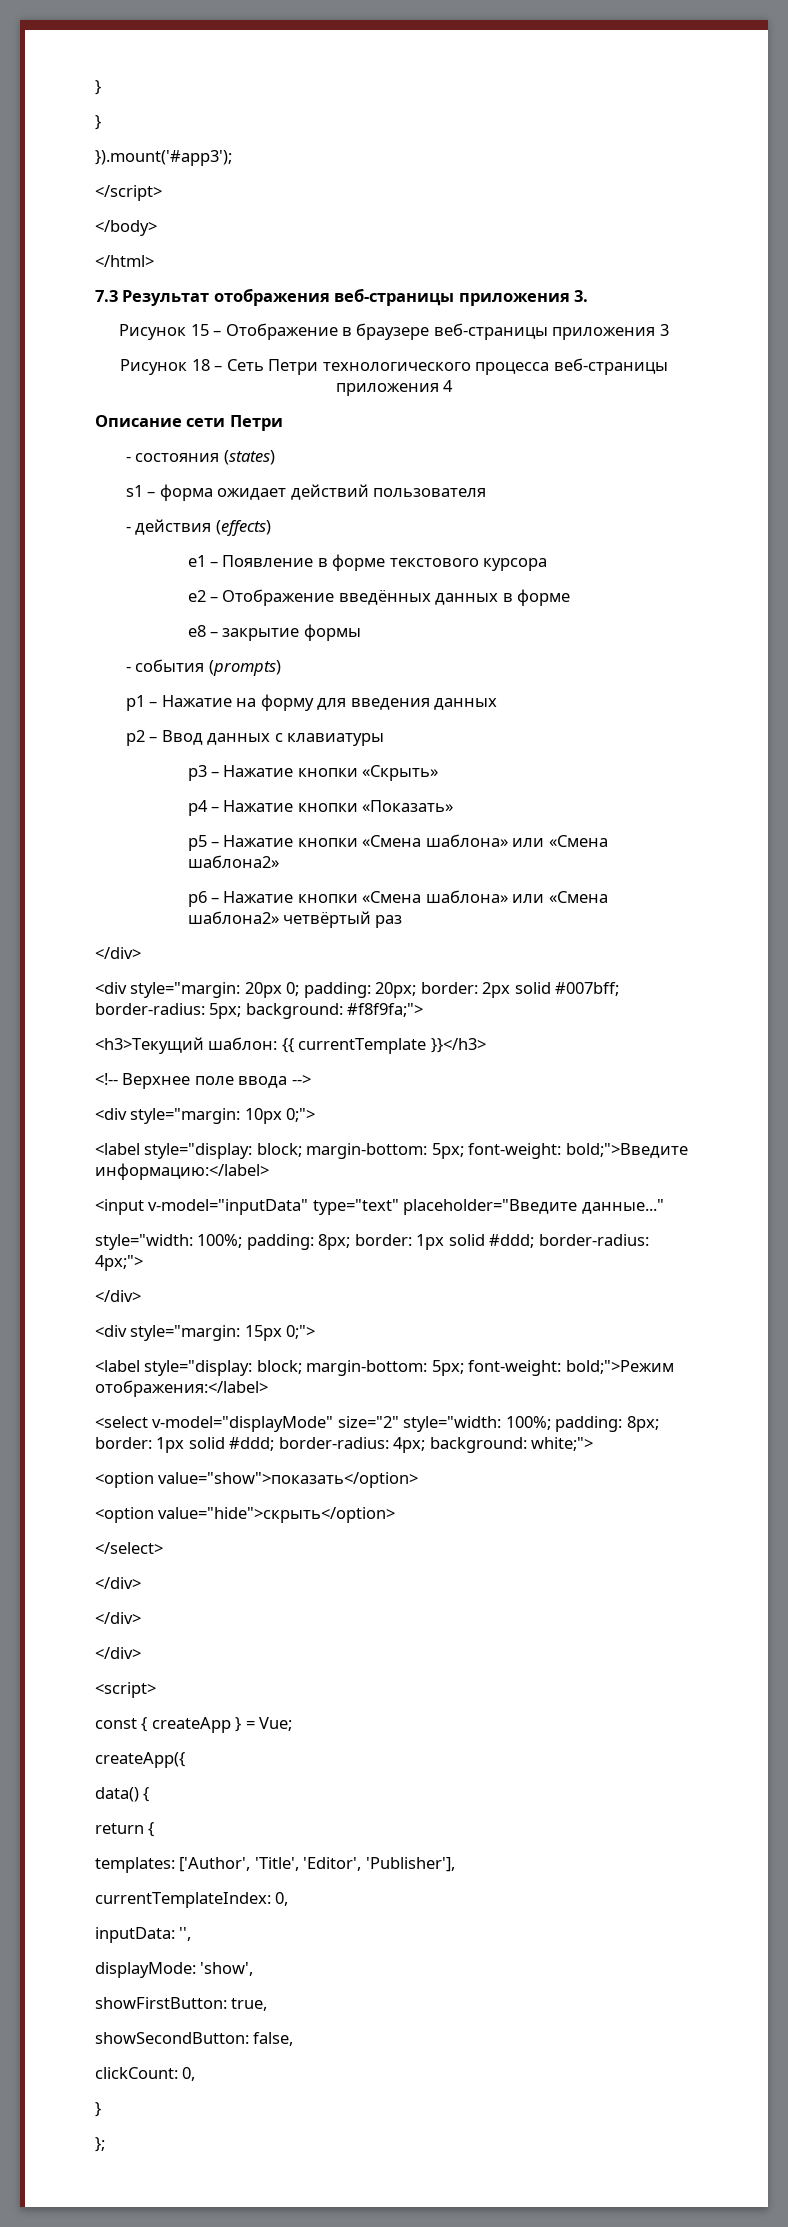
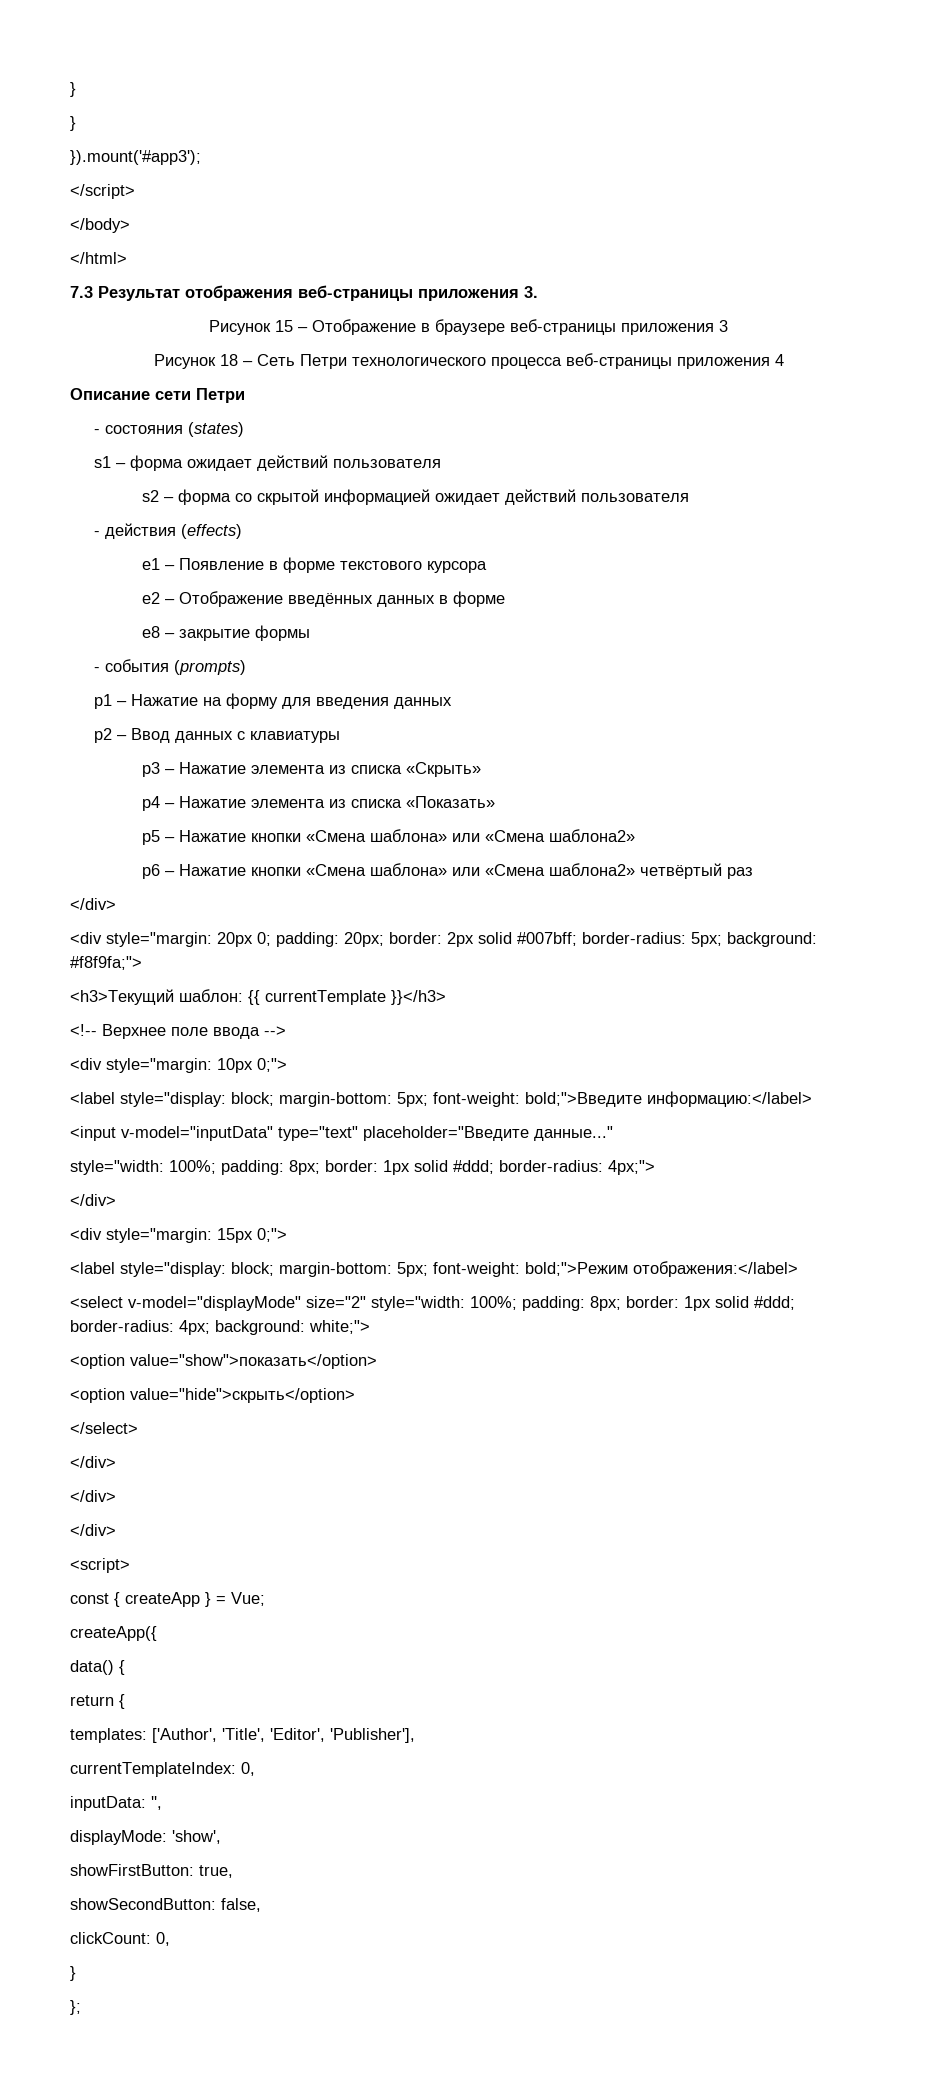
(487, 492) none -> [142,489,690,505] // s2 – форма со скрытой информацией ожидает действий пользователя
[297,768,358,777] кнопки -> [251,765,403,774] элемента из списка
[297,803,358,812] кнопки -> [251,799,403,808] элемента из списка

